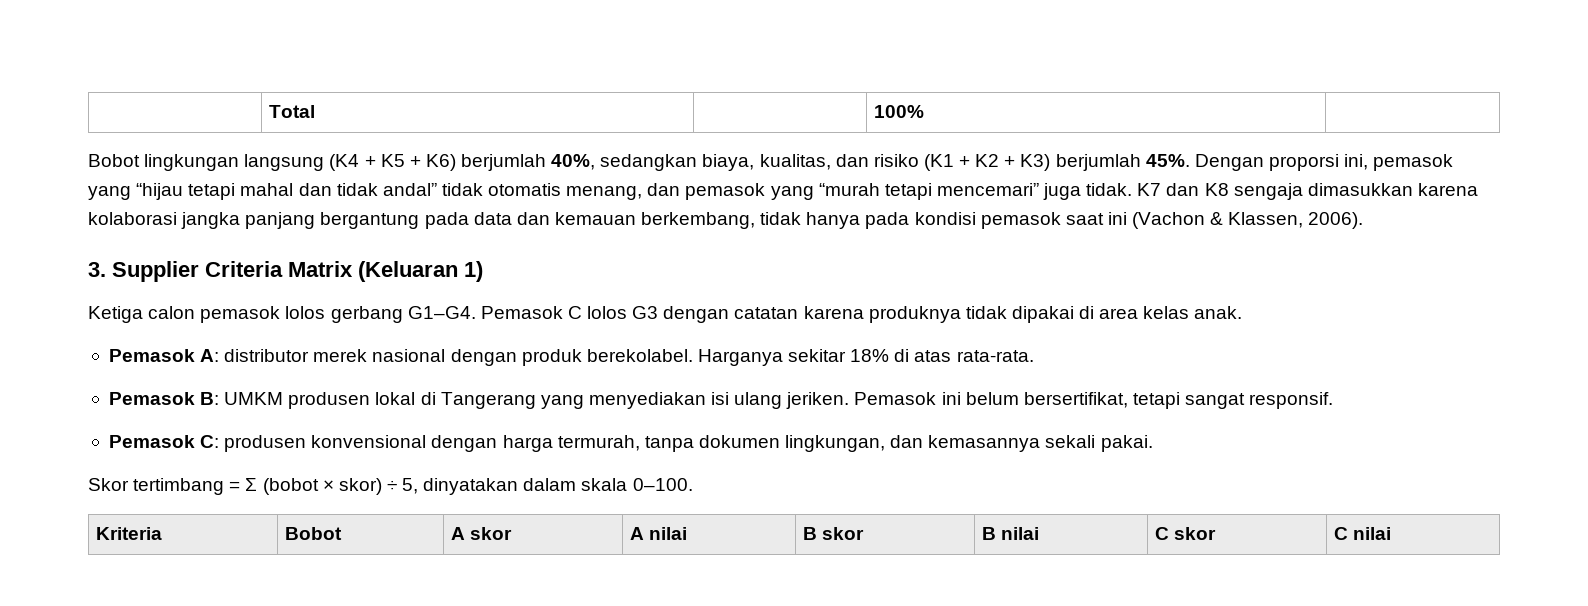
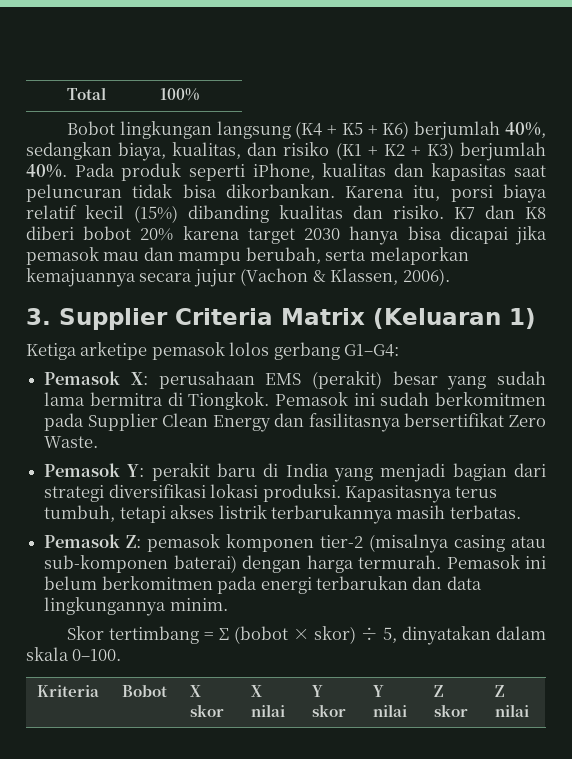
[1145,154,1454,171] [88,183,1478,200] [88,212,1127,229] 45%. Dengan proporsi ini, pemasok yang “hijau tetapi mahal dan tidak andal” tidak otomatis menang, dan pemasok yang “murah tetapi mencemari” juga tidak. K7 dan K8 sengaja dimasukkan karena kolaborasi jangka panjang bergantung pada data dan kemauan berkembang, tidak hanya pada kondisi pemasok saat ini -> [26,163,546,181] [26,184,547,203] [26,205,546,223] [26,226,547,245] [26,247,469,265] [26,268,236,287] 40%. Pada produk seperti iPhone, kualitas dan kapasitas saat peluncuran tidak bisa dikorbankan. Karena itu, porsi biaya relatif kecil (15%) dibanding kualitas dan risiko. K7 dan K8 diberi bobot 20% karena target 2030 hanya bisa dicapai jika pemasok mau dan mampu berubah, serta melaporkan kemajuannya secara jujur
[148,306,196,319] calon -> [80,342,148,360] arketipe
[407,306,1243,323] [108,349,1034,366] [108,392,1334,409] [108,435,1153,452] G1–G4. Pemasok C lolos G3 dengan catatan karena produknya tidak dipakai di area kelas anak. // Pemasok A: distributor merek nasional dengan produk berekolabel. Harganya sekitar 18% di atas rata-rata. // Pemasok B: UMKM produsen lokal di Tangerang yang menyediakan isi ulang jeriken. Pemasok ini belum bersertifikat, tetapi sangat responsif. // Pemasok C: produsen konvensional dengan harga termurah, tanpa dokumen lingkungan, dan kemasannya sekali pakai. -> [344,344,400,357] [44,371,546,390] [44,392,546,410] [44,413,546,432] [44,436,99,448] [44,463,546,482] [44,484,498,503] [44,505,521,524] [44,534,547,553] [44,555,547,573] [44,576,482,594] [44,597,228,616] G1–G4: // Pemasok X: perusahaan EMS (perakit) besar yang sudah lama bermitra di Tiongkok. Pemasok ini sudah berkomitmen pada Supplier Clean Energy dan fasilitasnya bersertifikat Zero Waste. // Pemasok Y: perakit baru di India yang menjadi bagian dari strategi diversifikasi lokasi produksi. Kapasitasnya terus tumbuh, tetapi akses listrik terbarukannya masih terbatas. // Pemasok Z: pemasok komponen tier-2 (misalnya casing atau sub-komponen baterai) dengan harga termurah. Pemasok ini belum berkomitmen pada energi terbarukan dan data lingkungannya minim.
[450,527,512,540] [629,527,687,540] [802,527,864,540] [981,527,1039,540] [1154,527,1216,540] [1333,527,1348,540] A skor | A nilai | B skor | B nilai | C skor | C -> [190,685,202,697] [190,704,225,717] [251,685,263,697] [251,704,286,717] [312,685,324,697] [312,704,347,717] [373,685,385,697] [373,704,408,717] [434,685,444,697] [434,704,469,717] [495,685,505,697] X skor | X nilai | Y skor | Y nilai | Z skor | Z

